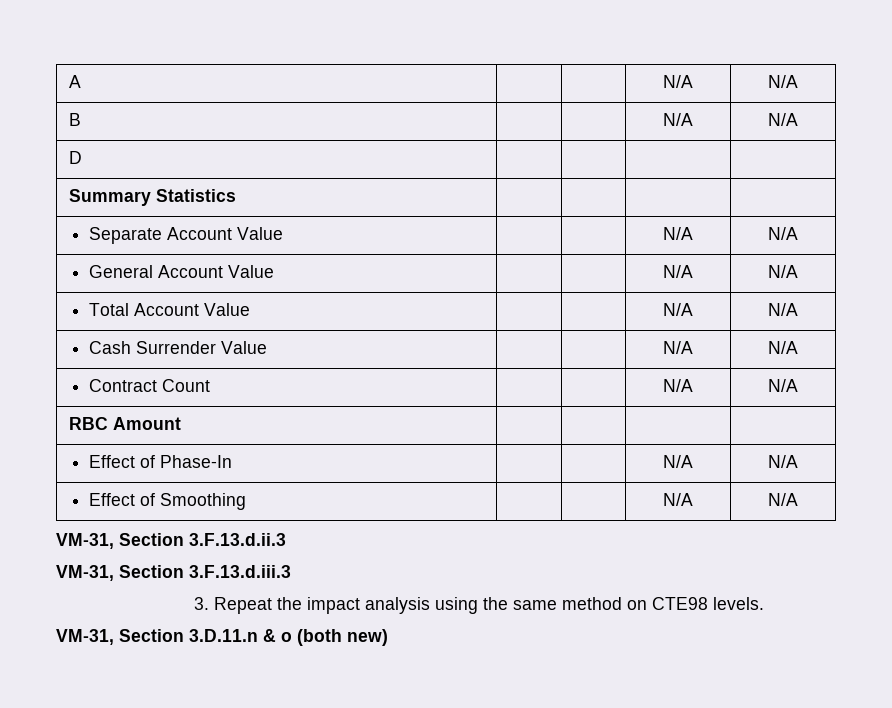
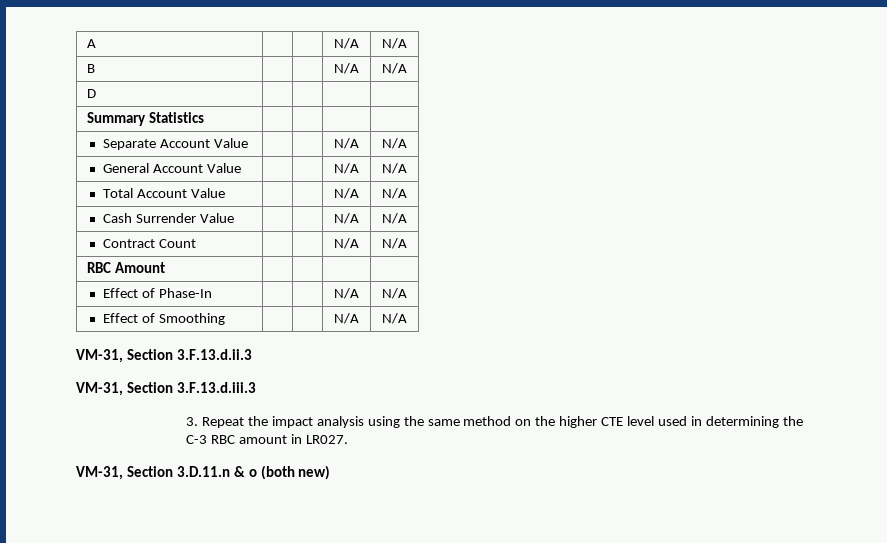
[651,597,764,610] CTE98 levels. -> [535,416,803,428] [186,434,348,444] the higher CTE level used in determining the C-3 RBC amount in LR027.

